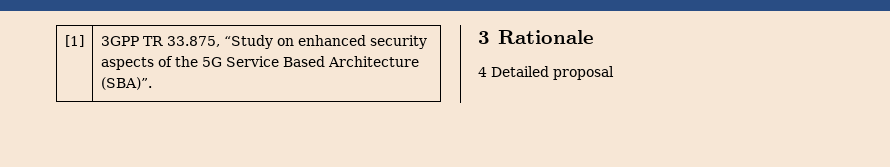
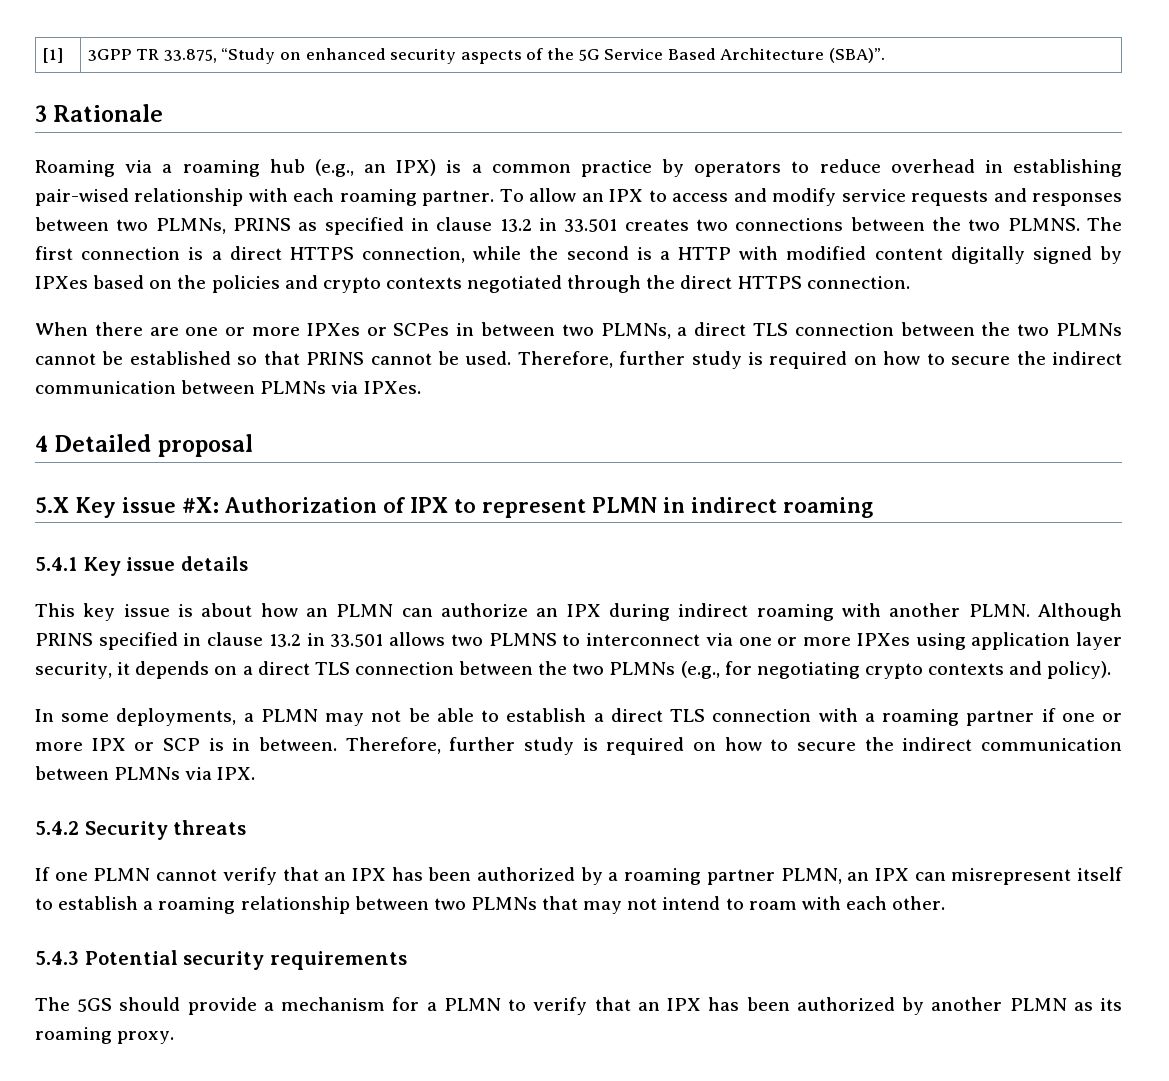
[478,66,614,80] 4 Detailed proposal -> [35,159,1122,177] [35,188,1123,206] [35,217,1123,235] [35,246,1122,264] [35,275,910,293] [35,322,1122,339] [35,351,1123,369] [35,380,421,394] [35,434,253,457] [35,497,873,518] [35,556,248,576] [35,603,1123,621] [35,632,1122,650] [35,661,1112,679] [35,708,1122,726] [35,737,1122,755] [35,766,256,780] [35,820,247,840] [35,867,1124,885] [35,896,946,914] [35,950,407,970] [35,997,1122,1015] [35,1027,175,1044] Roaming via a roaming hub (e.g., an IPX) is a common practice by operators to reduce overhead in establishing pair-wised relationship with each roaming partner. To allow an IPX to access and modify service requests and responses between two PLMNs, PRINS as specified in clause 13.2 in 33.501 creates two connections between the two PLMNS. The first connection is a direct HTTPS connection, while the second is a HTTP with modified content digitally signed by IPXes based on the policies and crypto contexts negotiated through the direct HTTPS connection. // When there are one or more IPXes or SCPes in between two PLMNs, a direct TLS connection between the two PLMNs cannot be established so that PRINS cannot be used. Therefore, further study is required on how to secure the indirect communication between PLMNs via IPXes. // 4 Detailed proposal // 5.X Key issue #X: Authorization of IPX to represent PLMN in indirect roaming // 5.4.1 Key issue details // This key issue is about how an PLMN can authorize an IPX during indirect roaming with another PLMN. Although PRINS specified in clause 13.2 in 33.501 allows two PLMNS to interconnect via one or more IPXes using application layer security, it depends on a direct TLS connection between the two PLMNs (e.g., for negotiating crypto contexts and policy). // In some deployments, a PLMN may not be able to establish a direct TLS connection with a roaming partner if one or more IPX or SCP is in between. Therefore, further study is required on how to secure the indirect communication between PLMNs via IPX. // 5.4.2 Security threats // If one PLMN cannot verify that an IPX has been authorized by a roaming partner PLMN, an IPX can misrepresent itself to establish a roaming relationship between two PLMNs that may not intend to roam with each other. // 5.4.3 Potential security requirements // The 5GS should provide a mechanism for a PLMN to verify that an IPX has been authorized by another PLMN as its roaming proxy.

